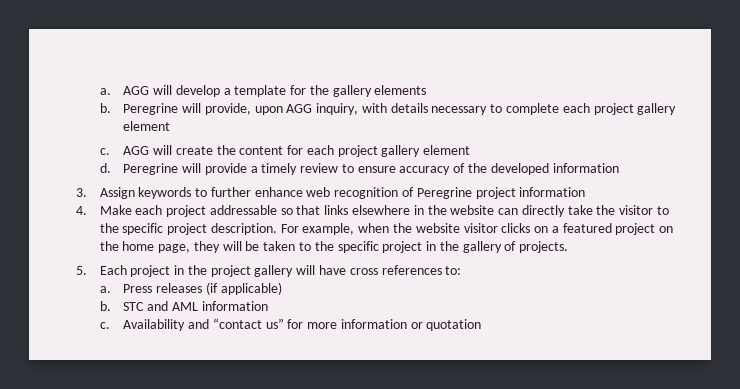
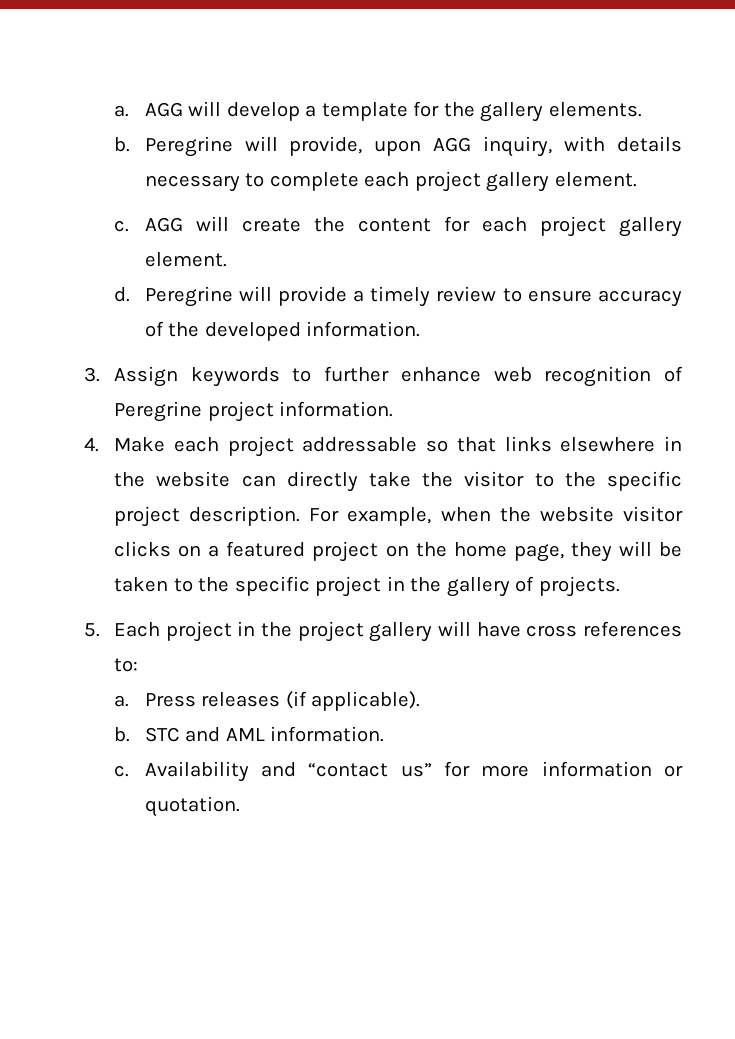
[374,85,427,95] elements -> [548,102,642,117] elements.
[123,121,171,131] element -> [554,172,637,187] element.
[423,145,471,155] element -> [144,252,227,267] element.
[552,163,619,173] information -> [306,321,421,337] information.
[519,187,586,197] information -> [279,401,394,417] information.
[220,282,282,295] applicable) -> [311,691,421,711] applicable).
[201,301,268,311] information -> [270,726,385,742] information.
[426,319,482,331] quotation -> [144,796,240,817] quotation.

